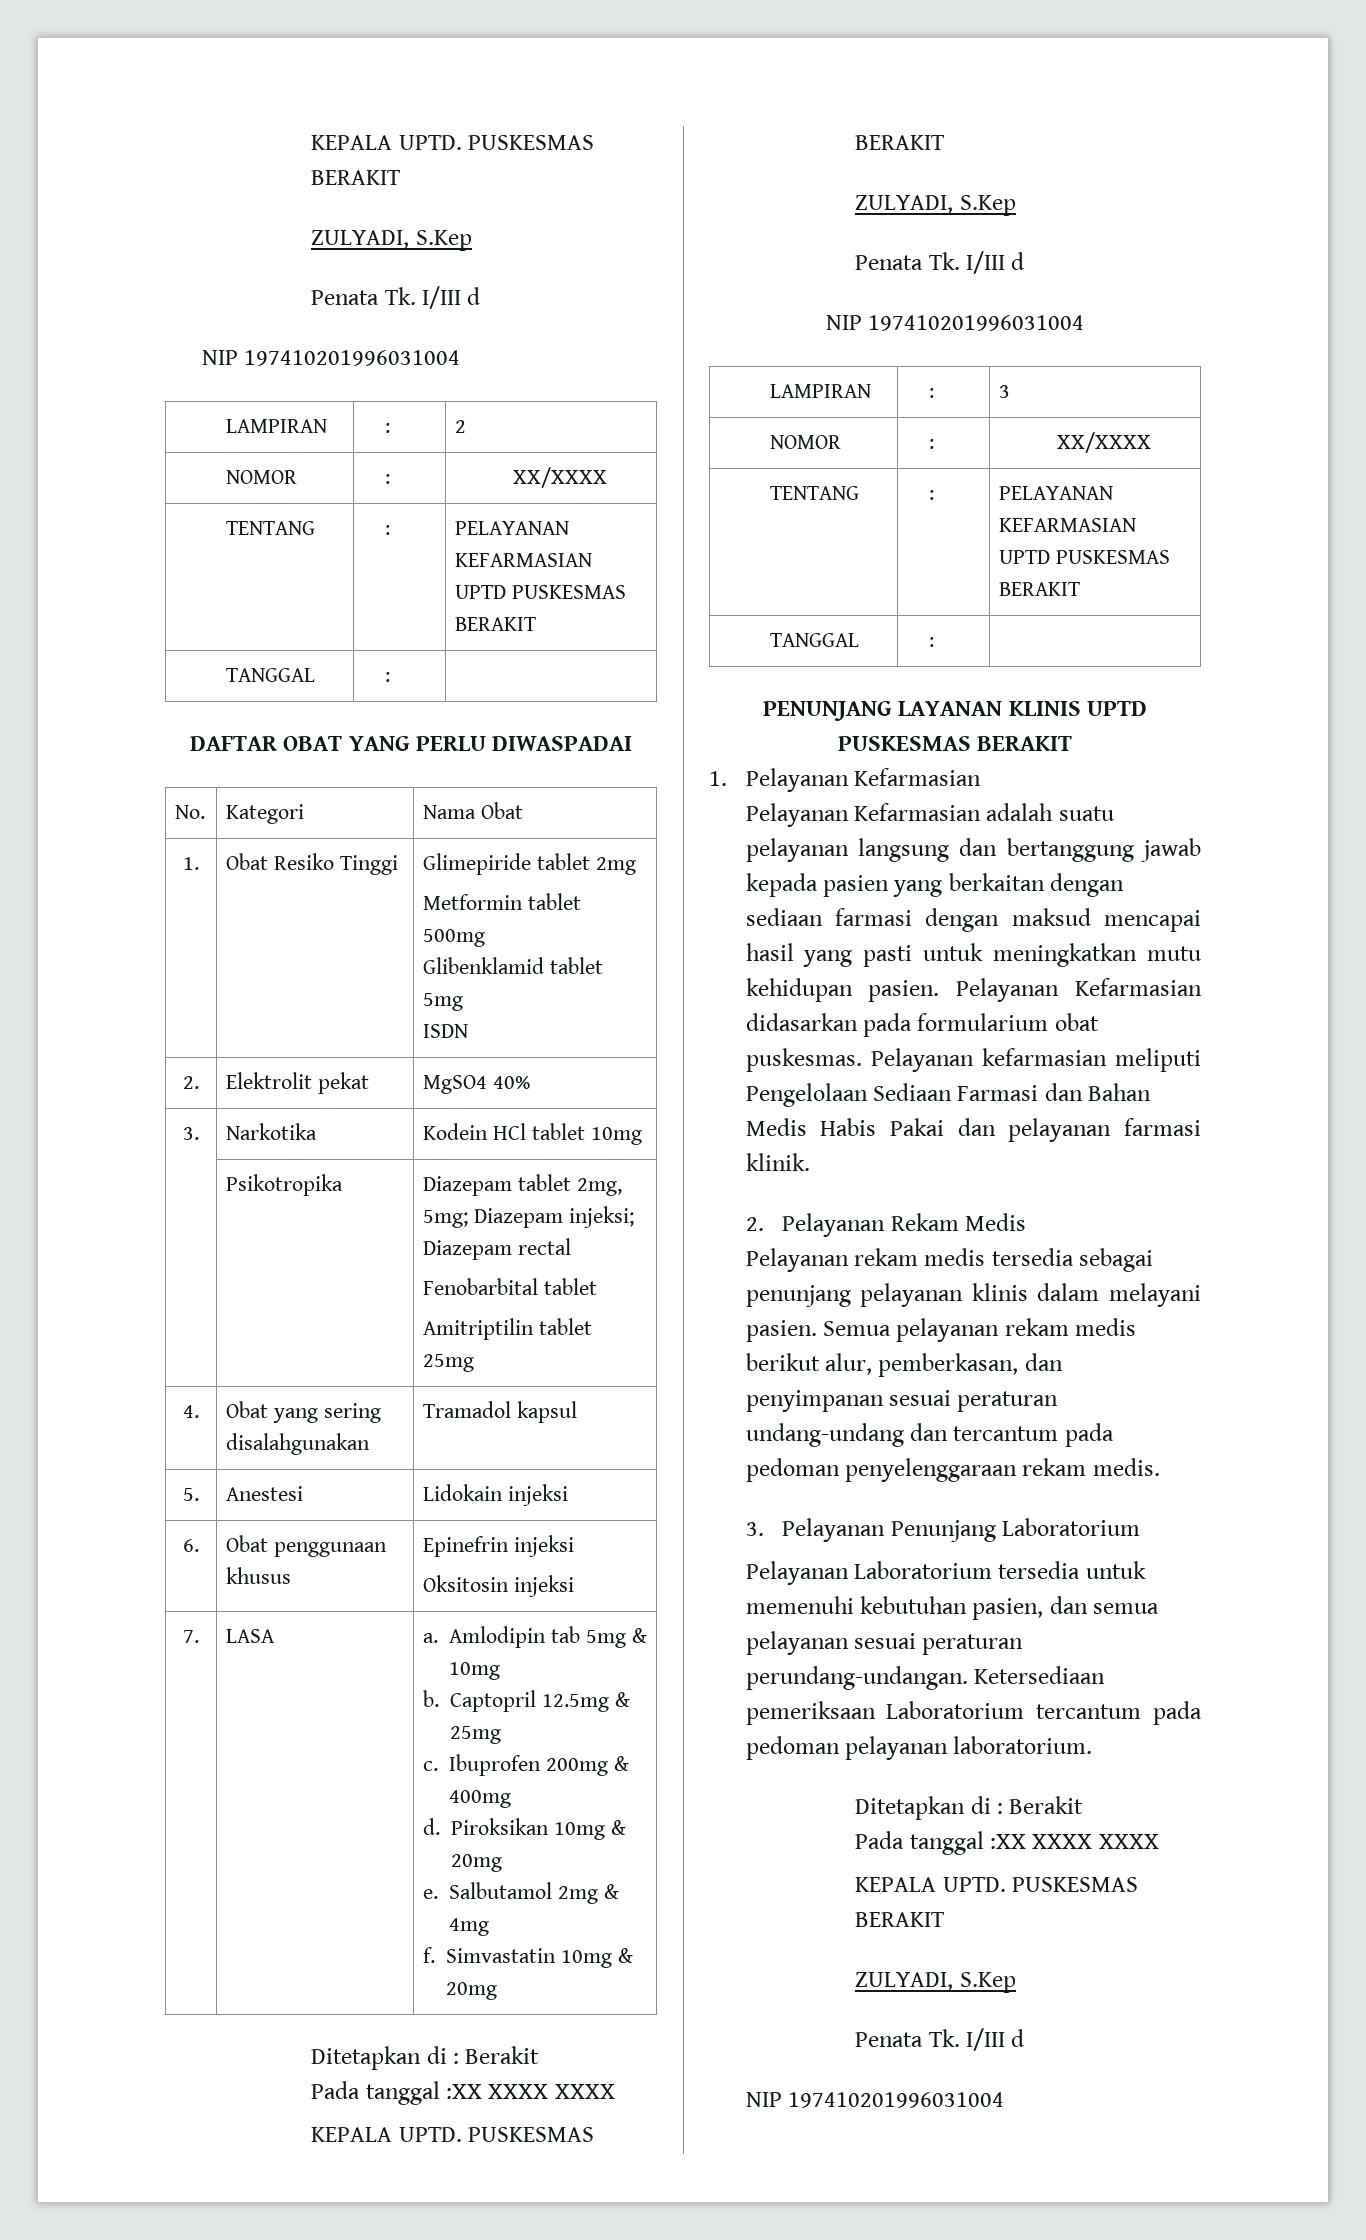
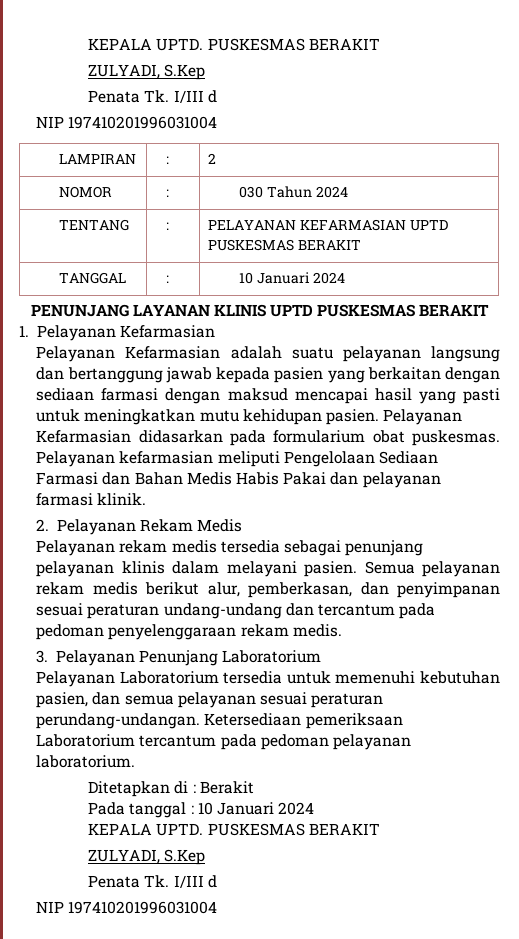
[512,467,607,488] [225,521,315,535] [385,525,391,535] [455,521,570,535] [455,553,593,567] [455,585,627,599] [455,617,537,631] [225,668,315,682] [385,672,391,682] [189,736,633,751] [175,805,206,819] [226,804,305,824] [423,802,524,819] [183,857,199,870] [226,853,398,875] [423,853,636,875] [423,893,582,910] [423,929,486,947] [423,957,604,974] [423,993,464,1011] [423,1024,469,1038] [183,1076,199,1089] [226,1072,370,1094] [423,1075,531,1094] [183,1127,199,1140] [226,1123,318,1140] [423,1123,642,1145] [226,1174,344,1196] [423,1174,622,1196] [423,1206,634,1228] [423,1238,572,1260] [423,1278,598,1295] [423,1318,593,1340] [423,1354,475,1372] [183,1405,199,1418] [226,1401,381,1423] [226,1433,371,1455] [423,1401,578,1423] [183,1488,199,1501] [226,1486,304,1501] [423,1484,569,1506] [183,1539,199,1552] [226,1535,388,1557] [226,1567,292,1584] [423,1535,575,1557] [423,1575,575,1597] [183,1630,199,1643] [226,1629,276,1643] [423,1626,647,1648] [449,1662,501,1680] [423,1690,630,1712] [450,1726,502,1744] [423,1754,629,1776] [449,1790,512,1808] [423,1818,626,1840] [451,1854,503,1872] [423,1882,619,1904] [449,1918,490,1936] [423,1947,633,1968] [446,1982,498,2000] [311,2046,540,2070] [311,2081,615,2105] [311,2127,595,2142] [855,135,945,150] [855,195,1016,216] [855,251,1025,274] [825,315,1085,331] [769,384,871,398] [929,388,935,398] [999,385,1011,398] [769,435,841,449] [929,439,935,449] [1056,432,1151,453] [769,486,859,500] [929,490,935,500] [999,486,1114,500] [999,518,1137,532] [999,550,1171,564] [999,582,1081,596] [769,633,859,647] [929,637,935,647] XX/XXXX // TENTANG | : | PELAYANAN KEFARMASIAN UPTD PUSKESMAS BERAKIT // TANGGAL | : | // DAFTAR OBAT YANG PERLU DIWASPADAI // No. | Kategori | Nama Obat // 1. | Obat Resiko Tinggi | Glimepiride tablet 2mg // Metformin tablet 500mg // Glibenklamid tablet 5mg // ISDN // 2. | Elektrolit pekat | MgSO4 40% // 3. | Narkotika | Kodein HCl tablet 10mg // | Psikotropika | Diazepam tablet 2mg, 5mg; Diazepam injeksi; Diazepam rectal // Fenobarbital tablet // Amitriptilin tablet 25mg // 4. | Obat yang sering disalahgunakan | Tramadol kapsul // 5. | Anestesi | Lidokain injeksi // 6. | Obat penggunaan khusus | Epinefrin injeksi // Oksitosin injeksi // 7. | LASA | a. Amlodipin tab 5mg & 10mg // b. Captopril 12.5mg & 25mg // c. Ibuprofen 200mg & 400mg // d. Piroksikan 10mg & 20mg // e. Salbutamol 2mg & 4mg // f. Simvastatin 10mg & 20mg // Ditetapkan di : Berakit // Pada tanggal :XX XXXX XXXX // KEPALA UPTD. PUSKESMAS BERAKIT // ZULYADI, S.Kep // Penata Tk. I/III d // NIP 197410201996031004 // LAMPIRAN | : | 3 // NOMOR | : | XX/XXXX // TENTANG | : | PELAYANAN KEFARMASIAN UPTD PUSKESMAS BERAKIT // TANGGAL | : | -> [239,186,348,198] [59,219,130,231] [165,222,169,230] [208,219,448,231] [208,239,361,251] [59,272,127,284] [165,275,169,283] [239,272,345,284] 030 Tahun 2024 // TENTANG | : | PELAYANAN KEFARMASIAN UPTD PUSKESMAS BERAKIT // TANGGAL | : | 10 Januari 2024
[990,1834,1159,1849] :XX XXXX XXXX -> [190,802,315,815] : 10 Januari 2024

